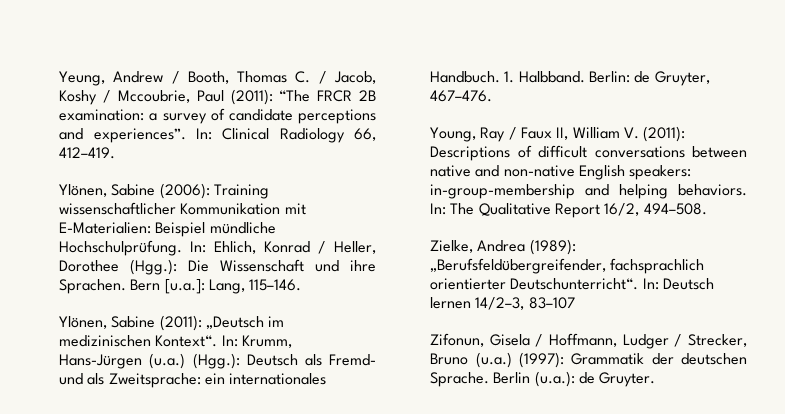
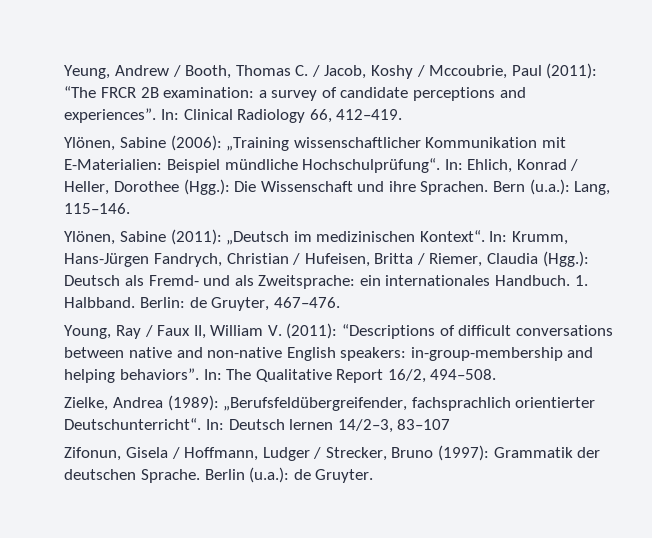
[214,184,270,199] Training -> [226,137,290,151] „Training
[59,240,183,256] Hochschulprüfung. -> [302,158,441,173] Hochschulprüfung“.
[164,279,205,294] [u.a.]: -> [529,179,570,195] (u.a.):
[149,353,186,369] (u.a.) -> [153,253,539,267] Fandrych, Christian / Hufeisen, Britta / Riemer, Claudia
[430,146,511,161] Descriptions -> [342,324,436,339] “Descriptions
[678,184,747,196] behaviors. -> [119,368,199,380] behaviors”.
[475,352,512,368] (u.a.) -> (434, 452) none

